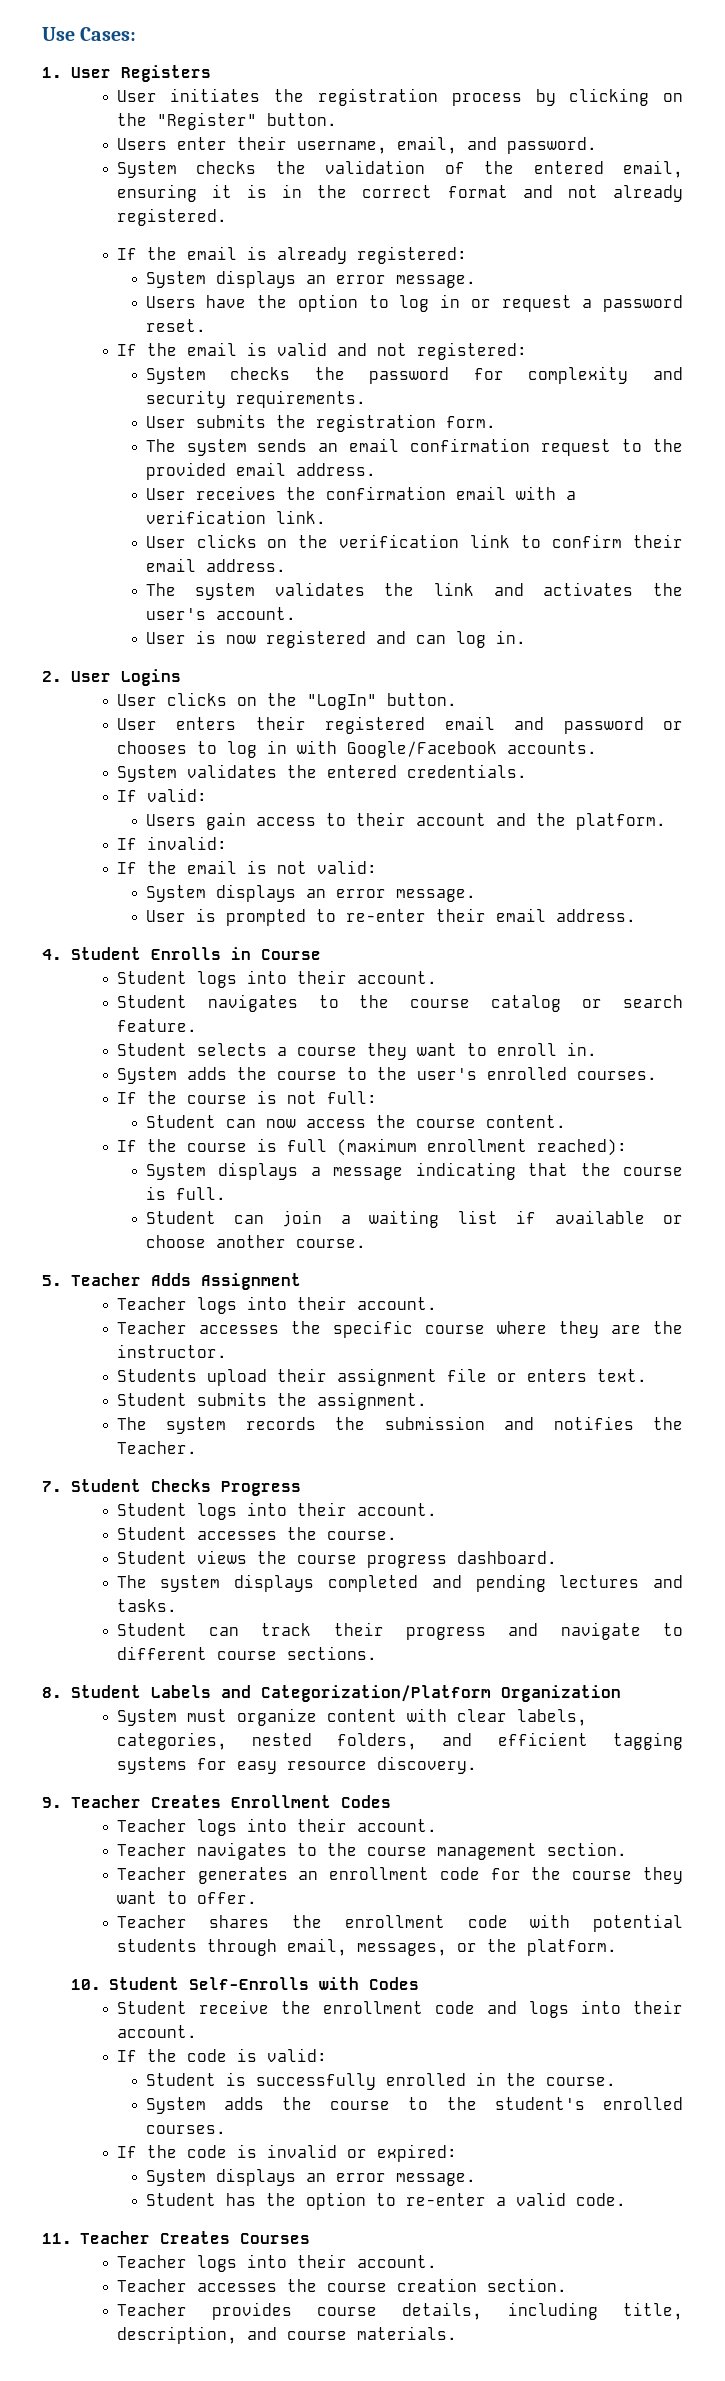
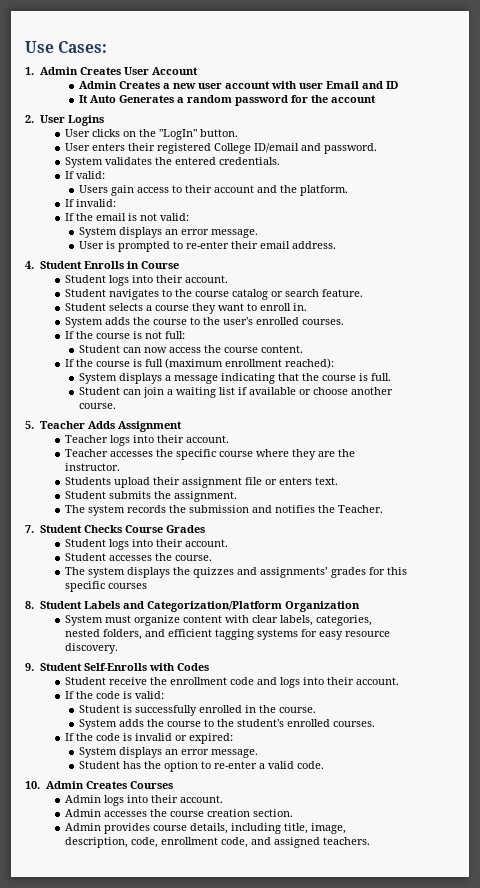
[70,65,211,82] [116,88,683,106] [116,112,337,130] [116,136,597,154] [116,160,683,178] [116,184,683,202] [116,208,227,226] [116,246,467,264] [145,270,476,288] [145,294,683,312] [145,319,206,332] [116,342,527,360] [145,366,684,384] [145,390,366,408] [145,414,496,432] [145,438,683,456] [145,462,376,480] [145,486,576,500] [145,510,326,524] [145,534,683,548] [145,558,286,572] [145,582,683,600] [145,607,296,620] [145,630,526,648] User Registers // User initiates the registration process by clicking on the "Register" button. // Users enter their username, email, and password. // System checks the validation of the entered email, ensuring it is in the correct format and not already registered. // If the email is already registered: // System displays an error message. // Users have the option to log in or request a password reset. // If the email is valid and not registered: // System checks the password for complexity and security requirements. // User submits the registration form. // The system sends an email confirmation request to the provided email address. // User receives the confirmation email with a verification link. // User clicks on the verification link to confirm their email address. // The system validates the link and activates the user's account. // User is now registered and can log in. -> [39,67,198,75] [78,81,398,89] [78,95,376,106] Admin Creates User Account // Admin Creates a new user account with user Email and ID // It Auto Generates a random password for the account
[444,716,683,734] [116,740,597,758] email and password or chooses to log in with Google/Facebook accounts. -> [213,143,377,154] College ID/email and password.
[220,1481,301,1496] Progress -> [124,525,205,533] Course Grades
[116,1550,557,1568] [116,1574,683,1592] [116,1599,177,1612] [116,1622,683,1640] [116,1646,377,1660] Student views the course progress dashboard. // The system displays completed and pending lectures and tasks. // Student can track their progress and navigate to different course sections. -> [64,567,407,578] [64,581,147,592] The system displays the quizzes and assignments’ grades for this specific courses
[70,1795,391,1808] [116,1818,437,1836] [116,1842,627,1860] [116,1867,683,1884] [116,1891,257,1904] [116,1914,684,1932] [116,1938,617,1956] [70,1979,101,1990] Teacher Creates Enrollment Codes // Teacher logs into their account. // Teacher navigates to the course management section. // Teacher generates an enrollment code for the course they want to offer. // Teacher shares the enrollment code with potential students through email, messages, or the platform. // 10. -> (34, 667) none
[42,2231,150,2244] 11. Teacher -> [25,781,84,789] 10. Admin
[116,2254,437,2272] [116,2279,187,2292] Teacher logs into their account. // Teacher -> [64,795,223,806] [64,809,101,817] Admin logs into their account. // Admin
[116,2303,187,2316] Teacher -> [64,823,101,831] Admin
[116,2326,457,2344] description, and course materials. -> [310,823,346,834] [64,837,370,848] image, description, code, enrollment code, and assigned teachers.

